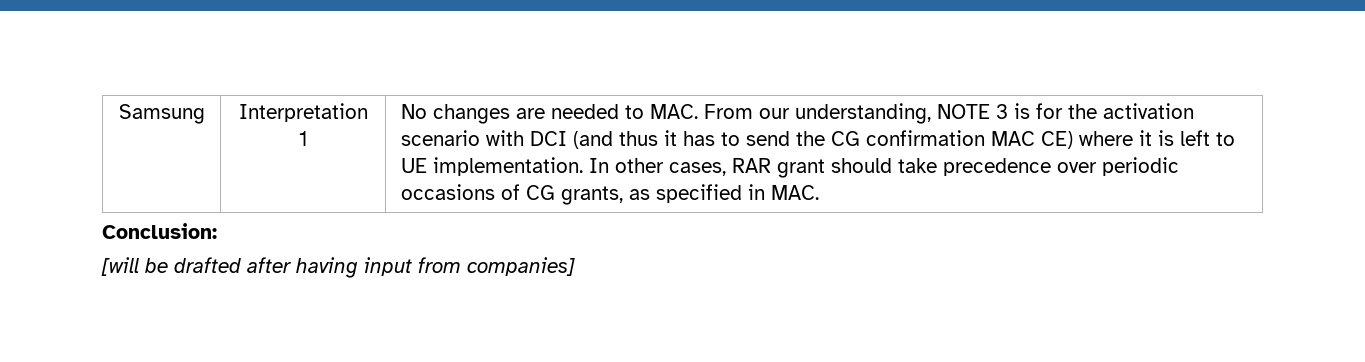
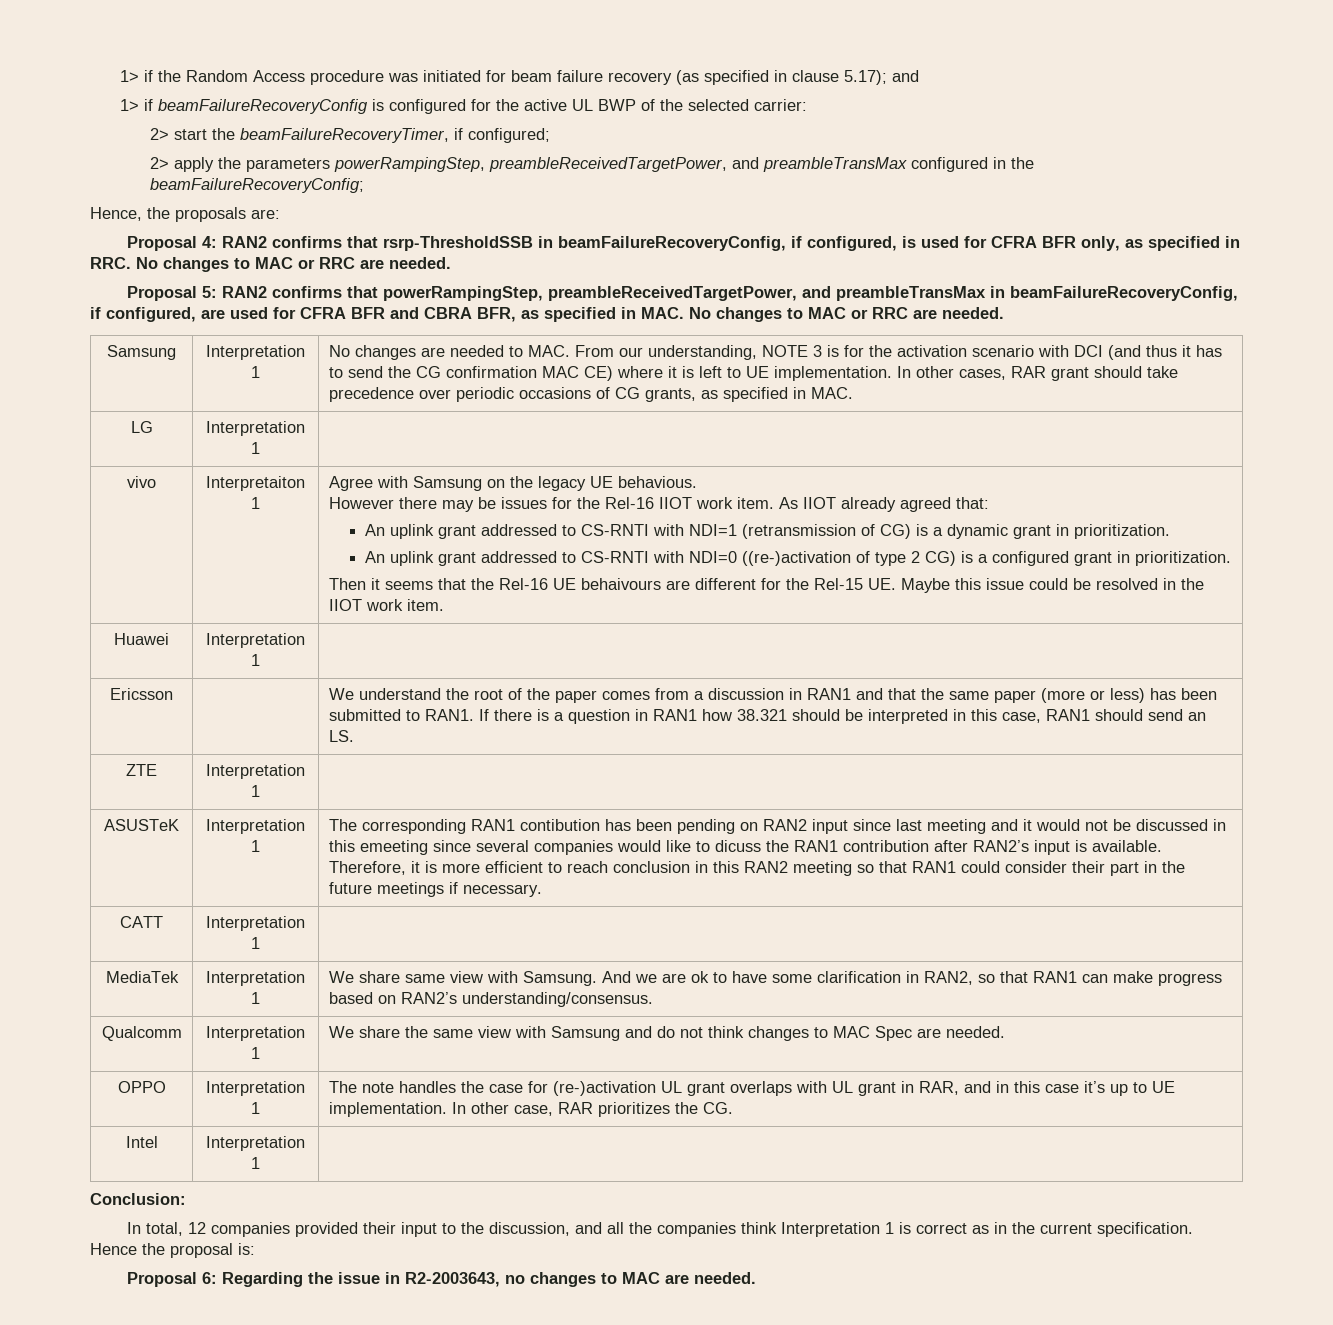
(118, 114) none -> [119,70,919,85] [119,99,807,114] [149,128,550,143] [149,157,1034,172] [149,178,364,193] [90,207,280,222] [126,236,1240,251] [90,257,451,272] [126,286,1238,301] [90,307,1004,322] 1> if the Random Access procedure was initiated for beam failure recovery (as specified in clause 5.17); and // 1> if beamFailureRecoveryConfig is configured for the active UL BWP of the selected carrier: // 2> start the beamFailureRecoveryTimer, if configured; // 2> apply the parameters powerRampingStep, preambleReceivedTargetPower, and preambleTransMax configured in the beamFailureRecoveryConfig; // Hence, the proposals are: // Proposal 4: RAN2 confirms that rsrp-ThresholdSSB in beamFailureRecoveryConfig, if configured, is used for CFRA BFR only, as specified in RRC. No changes to MAC or RRC are needed. // Proposal 5: RAN2 confirms that powerRampingStep, preambleReceivedTargetPower, and preambleTransMax in beamFailureRecoveryConfig, if configured, are used for CFRA BFR and CBRA BFR, as specified in MAC. No changes to MAC or RRC are needed. //
[102,223,217,239] [101,257,575,278] // Conclusion: // [will be drafted after having input from companies] -> [130,421,153,433] [206,421,305,436] [251,442,260,454] [127,476,156,488] [206,476,305,491] [251,497,260,509] [328,476,697,491] [328,497,989,512] [364,524,1170,539] [364,551,1231,566] [328,578,1204,593] [328,599,444,611] [114,633,169,645] [206,633,305,648] [251,654,260,666] [110,688,173,700] [328,688,1217,703] [328,709,1206,724] [328,730,354,742] [126,764,157,776] [206,764,305,779] [251,785,260,797] [104,819,179,831] [206,819,305,834] [251,840,260,852] [328,819,1226,834] [328,840,1162,855] [328,861,1185,876] [328,882,542,897] [120,916,163,928] [206,916,305,931] [251,937,260,949] [105,971,179,983] [206,971,305,986] [251,992,260,1004] [328,971,1222,986] [328,992,653,1007] [101,1026,182,1041] [206,1026,305,1041] [251,1047,260,1059] [328,1026,1005,1041] [117,1081,166,1093] [206,1081,305,1096] [251,1102,260,1114] [328,1081,1175,1096] [328,1102,733,1117] [125,1136,158,1148] [206,1136,305,1151] [251,1157,260,1169] [90,1193,186,1205] [126,1222,1193,1237] [90,1243,255,1258] [126,1272,756,1287] // LG | Interpretation 1 | // vivo | Interpretaiton 1 | Agree with Samsung on the legacy UE behavious. // However there may be issues for the Rel-16 IIOT work item. As IIOT already agreed that: // An uplink grant addressed to CS-RNTI with NDI=1 (retransmission of CG) is a dynamic grant in prioritization. // An uplink grant addressed to CS-RNTI with NDI=0 ((re-)activation of type 2 CG) is a configured grant in prioritization. // Then it seems that the Rel-16 UE behaivours are different for the Rel-15 UE. Maybe this issue could be resolved in the IIOT work item. // Huawei | Interpretation 1 | // Ericsson | | We understand the root of the paper comes from a discussion in RAN1 and that the same paper (more or less) has been submitted to RAN1. If there is a question in RAN1 how 38.321 should be interpreted in this case, RAN1 should send an LS. // ZTE | Interpretation 1 | // ASUSTeK | Interpretation 1 | The corresponding RAN1 contibution has been pending on RAN2 input since last meeting and it would not be discussed in this emeeting since several companies would like to dicuss the RAN1 contribution after RAN2’s input is available. Therefore, it is more efficient to reach conclusion in this RAN2 meeting so that RAN1 could consider their part in the future meetings if necessary. // CATT | Interpretation 1 | // MediaTek | Interpretation 1 | We share same view with Samsung. And we are ok to have some clarification in RAN2, so that RAN1 can make progress based on RAN2’s understanding/consensus. // Qualcomm | Interpretation 1 | We share the same view with Samsung and do not think changes to MAC Spec are needed. // OPPO | Interpretation 1 | The note handles the case for (re-)activation UL grant overlaps with UL grant in RAR, and in this case it’s up to UE implementation. In other case, RAR prioritizes the CG. // Intel | Interpretation 1 | // Conclusion: // In total, 12 companies provided their input to the discussion, and all the companies think Interpretation 1 is correct as in the current specification. Hence the proposal is: // Proposal 6: Regarding the issue in R2-2003643, no changes to MAC are needed.

